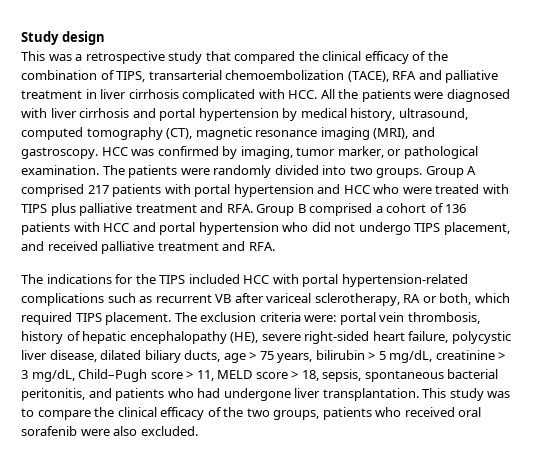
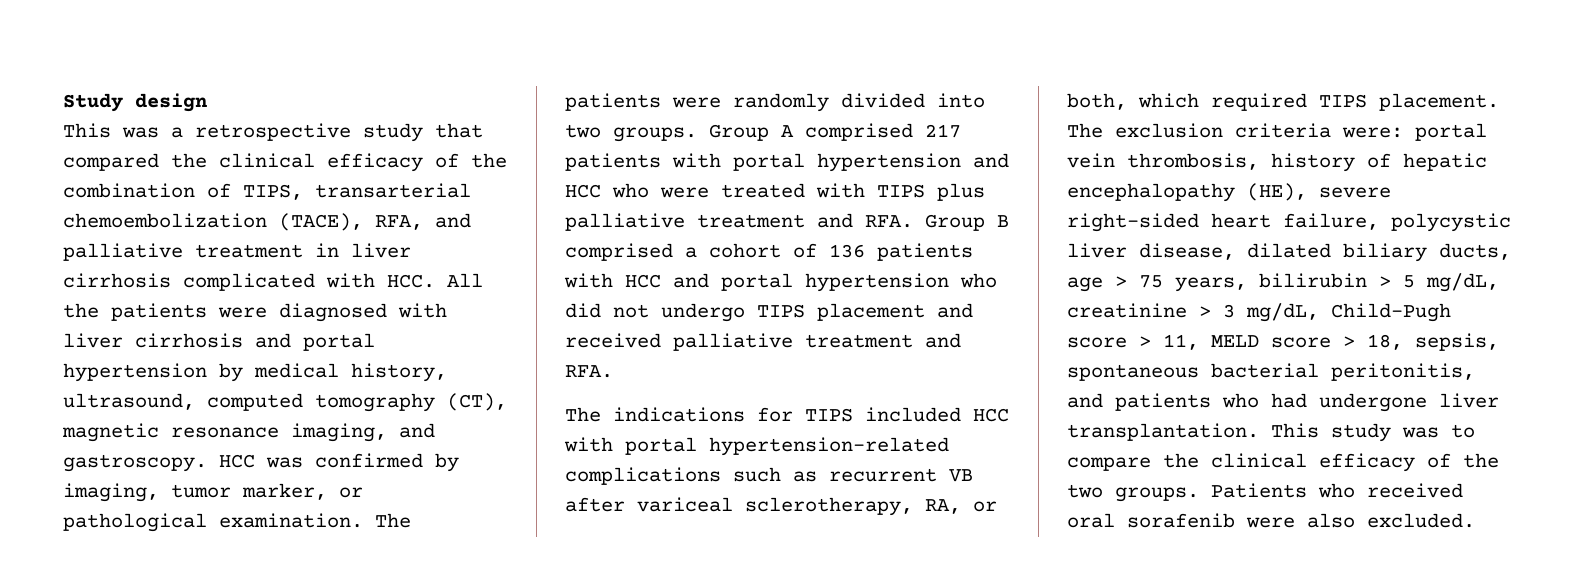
[392,71,417,80] RFA -> [375,215,423,230] RFA,
[320,127,409,140] imaging (MRI), -> [291,423,387,442] imaging,
[443,222,510,235] placement, -> [817,303,925,321] placement
[135,274,156,284] the -> (793, 414) none
[403,294,421,303] RA -> [925,499,961,514] RA,
[273,407,372,420] groups, patients -> [1115,483,1307,502] groups. Patients

